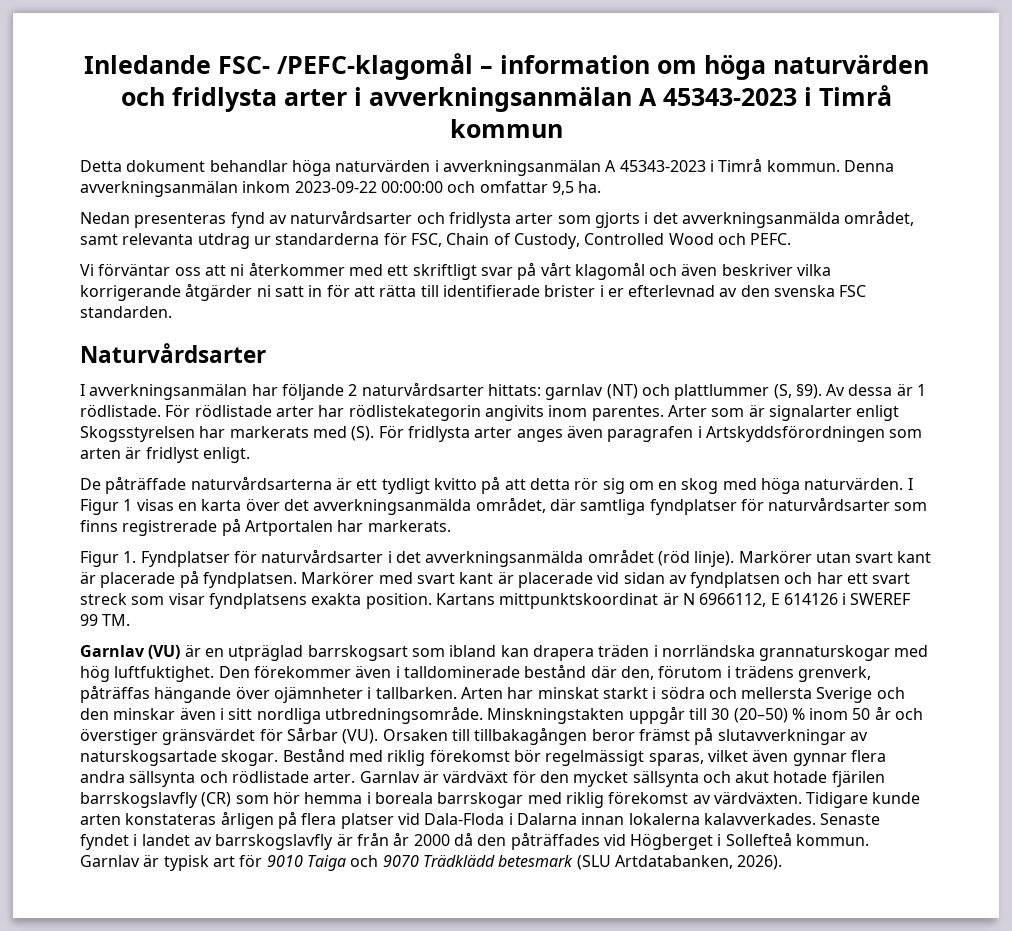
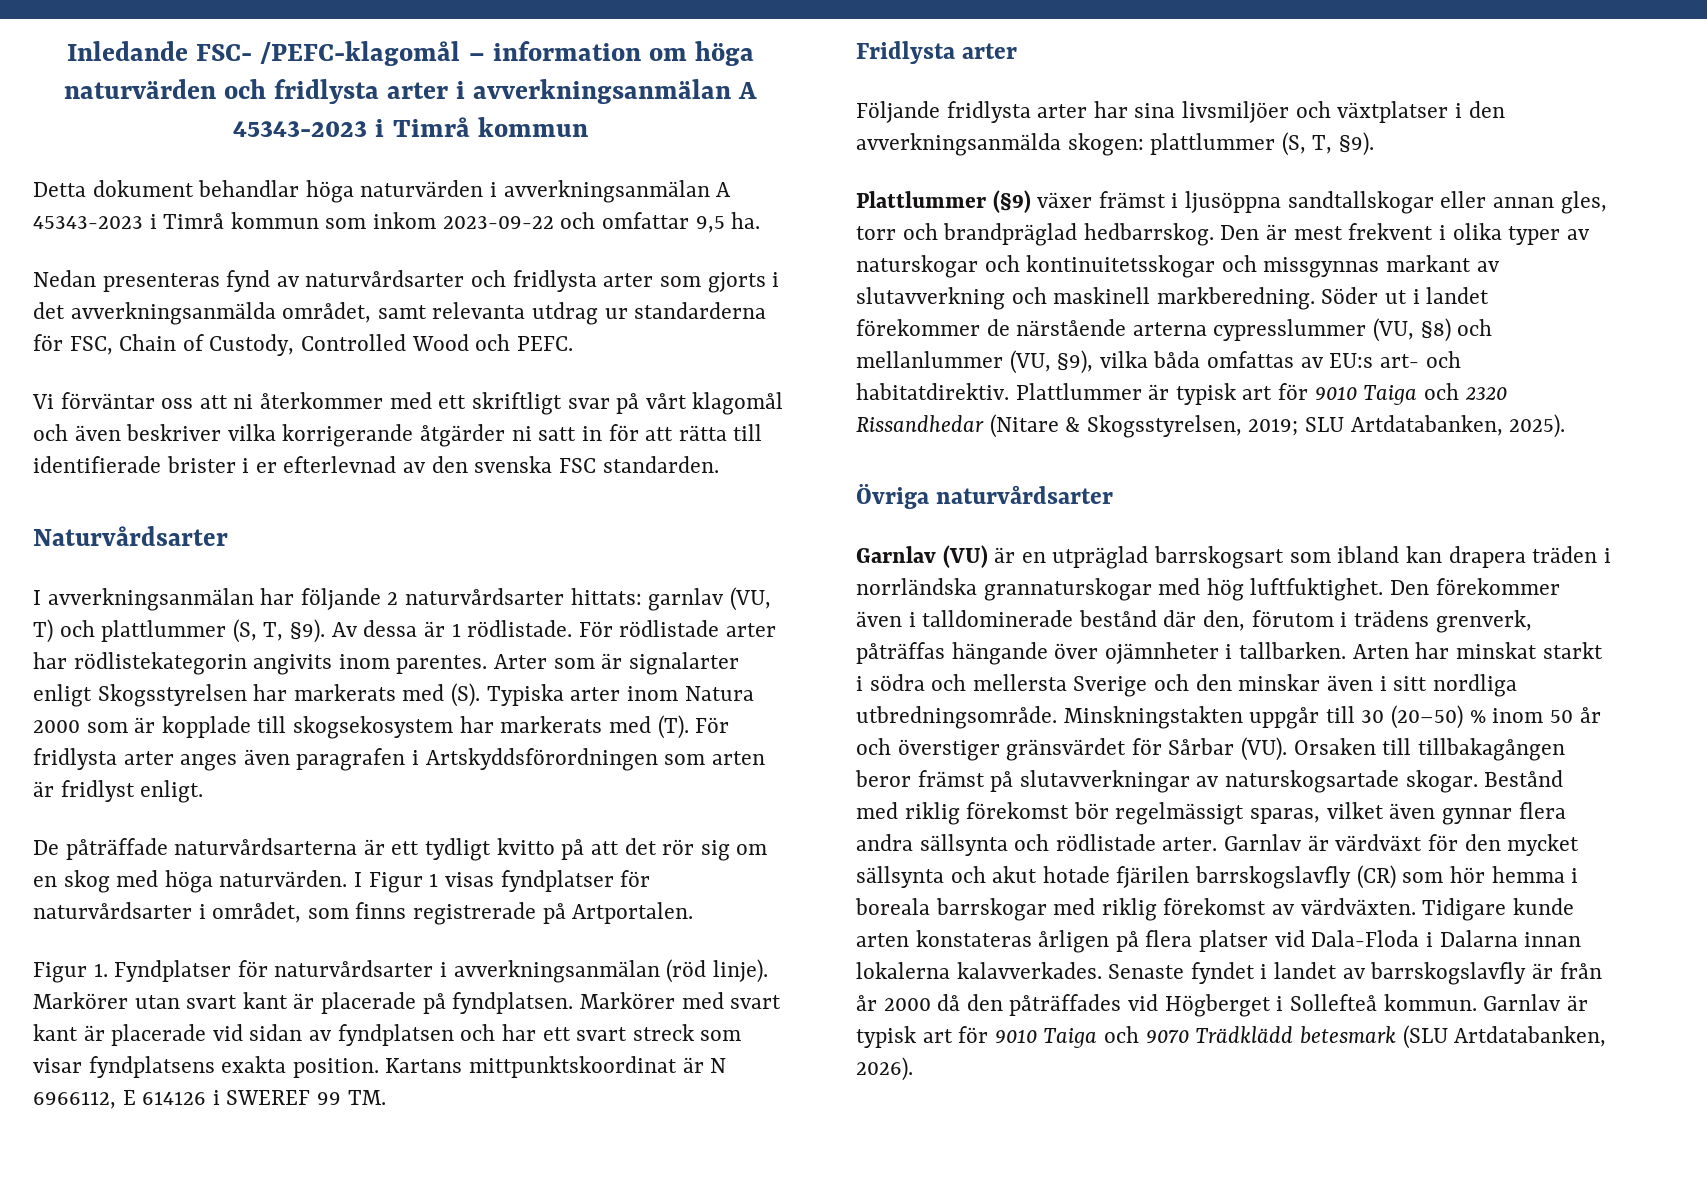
[766,160,894,172] [80,180,238,197] kommun. Denna avverkningsanmälan -> [230,212,367,229] kommun som
[380,181,443,193] 00:00:00 -> (554, 222) none
[606,384,638,399] (NT) -> [729,587,771,611] [33,619,53,643] (VU, T)
(792, 391) none -> [263,622,284,641] T,
(375, 433) none -> [486,684,754,706] [33,715,689,739] Typiska arter inom Natura 2000 som är kopplade till skogsekosystem har markerats med (T).
[529,478,570,490] detta -> [624,838,657,855] det
[177,497,646,515] en karta över det avverkningsanmälda området, där samtliga -> (494, 879) none
(891, 504) none -> [198,902,302,923] i området,
[244,520,451,536] Artportalen har markerats. -> [572,902,694,924] Artportalen.
[395,549,654,567] det avverkningsanmälda området -> [453,960,660,983] avverkningsanmälan
(131, 620) none -> [856,41,1018,64] [856,101,1505,123] [856,132,1375,156] [856,190,1607,214] [856,223,1590,246] [856,255,1500,278] [856,287,1490,310] [856,318,1493,342] [856,350,1461,374] [856,383,1507,405] [856,414,1566,438] [856,484,1114,509] // Fridlysta arter // Följande fridlysta arter har sina livsmiljöer och växtplatser i den avverkningsanmälda skogen: plattlummer (S, T, §9). // Plattlummer (§9) växer främst i ljusöppna sandtallskogar eller annan gles, torr och brandpräglad hedbarrskog. Den är mest frekvent i olika typer av naturskogar och kontinuitetsskogar och missgynnas markant av slutavverkning och maskinell markberedning. Söder ut i landet förekommer de närstående arterna cypresslummer (VU, §8) och mellanlummer (VU, §9), vilka båda omfattas av EU:s art- och habitatdirektiv. Plattlummer är typisk art för 9010 Taiga och 2320 Rissandhedar (Nitare & Skogsstyrelsen, 2019; SLU Artdatabanken, 2025). // Övriga naturvårdsarter

